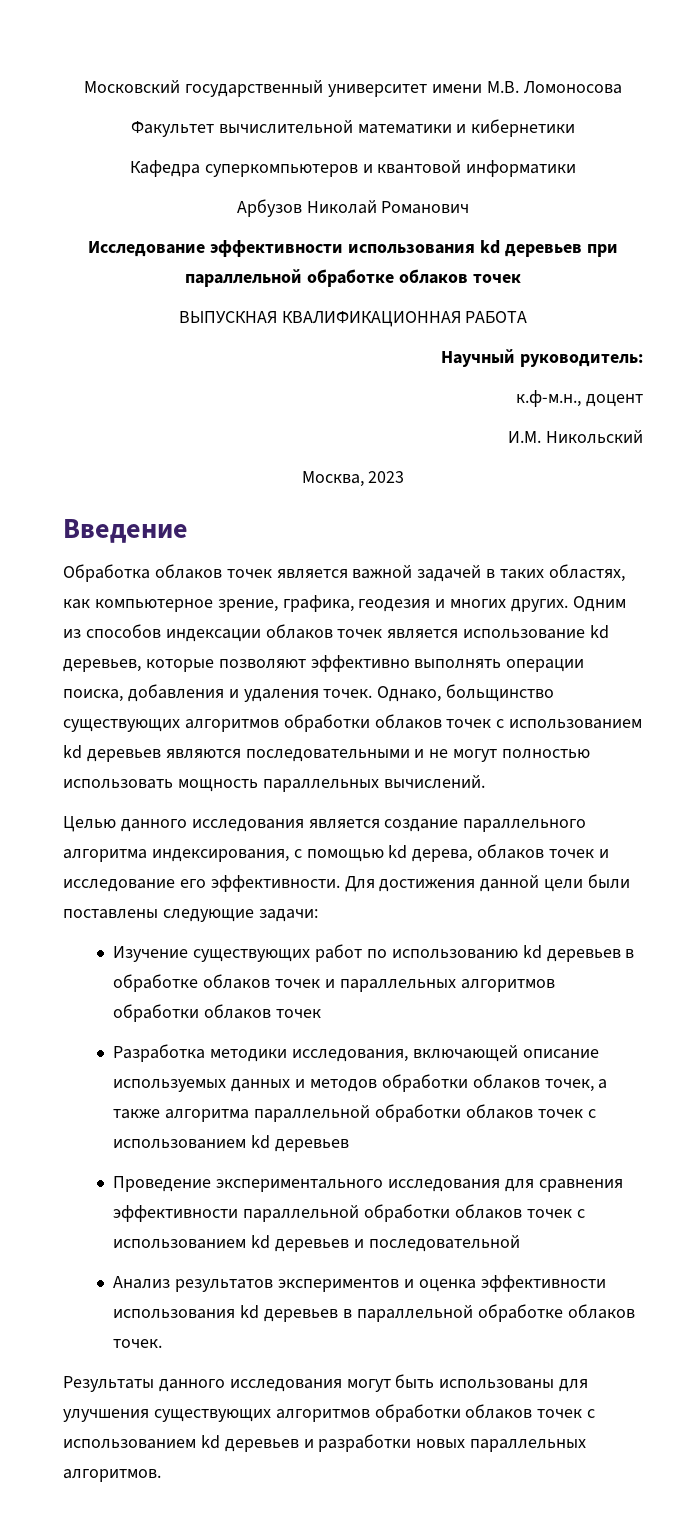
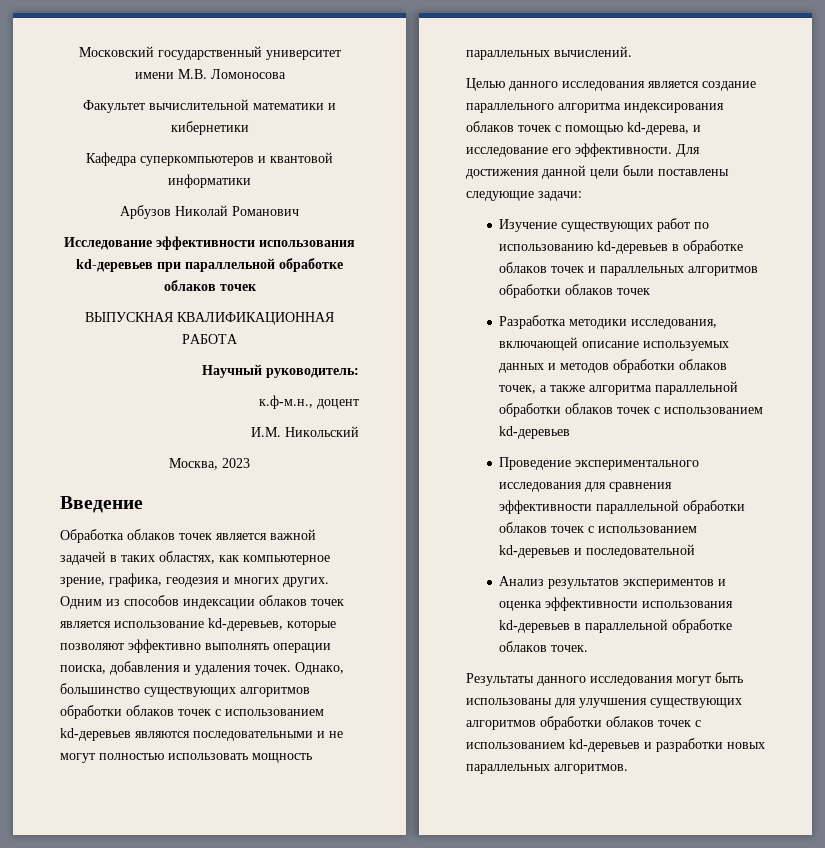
[479,240,582,257] kd деревьев -> [76,259,153,272] kd-деревьев
[590,625,610,639] [63,659,141,672] kd деревьев, -> [208,618,283,631] kd-деревьев,
[446,684,555,702] [63,714,643,732] [63,745,161,762] больщинство существующих алгоритмов обработки облаков точек с использованием kd деревьев -> [60,683,310,697] [60,705,324,719] [60,728,131,741] большинство существующих алгоритмов обработки облаков точек с использованием kd-деревьев
[151,844,595,862] индексирования, с помощью kd дерева, облаков точек -> [624,103,724,113] [466,121,689,135] индексирования облаков точек с помощью kd-дерева,
[522,945,621,962] kd деревьев -> [597,241,669,254] kd-деревьев
[251,1135,350,1152] kd деревьев -> [499,426,571,439] kd-деревьев
[251,1235,350,1252] kd деревьев -> [499,545,571,558] kd-деревьев
[240,1305,339,1322] kd деревьев -> [499,620,571,633] kd-деревьев
[200,1435,299,1452] kd деревьев -> [569,739,640,752] kd-деревьев

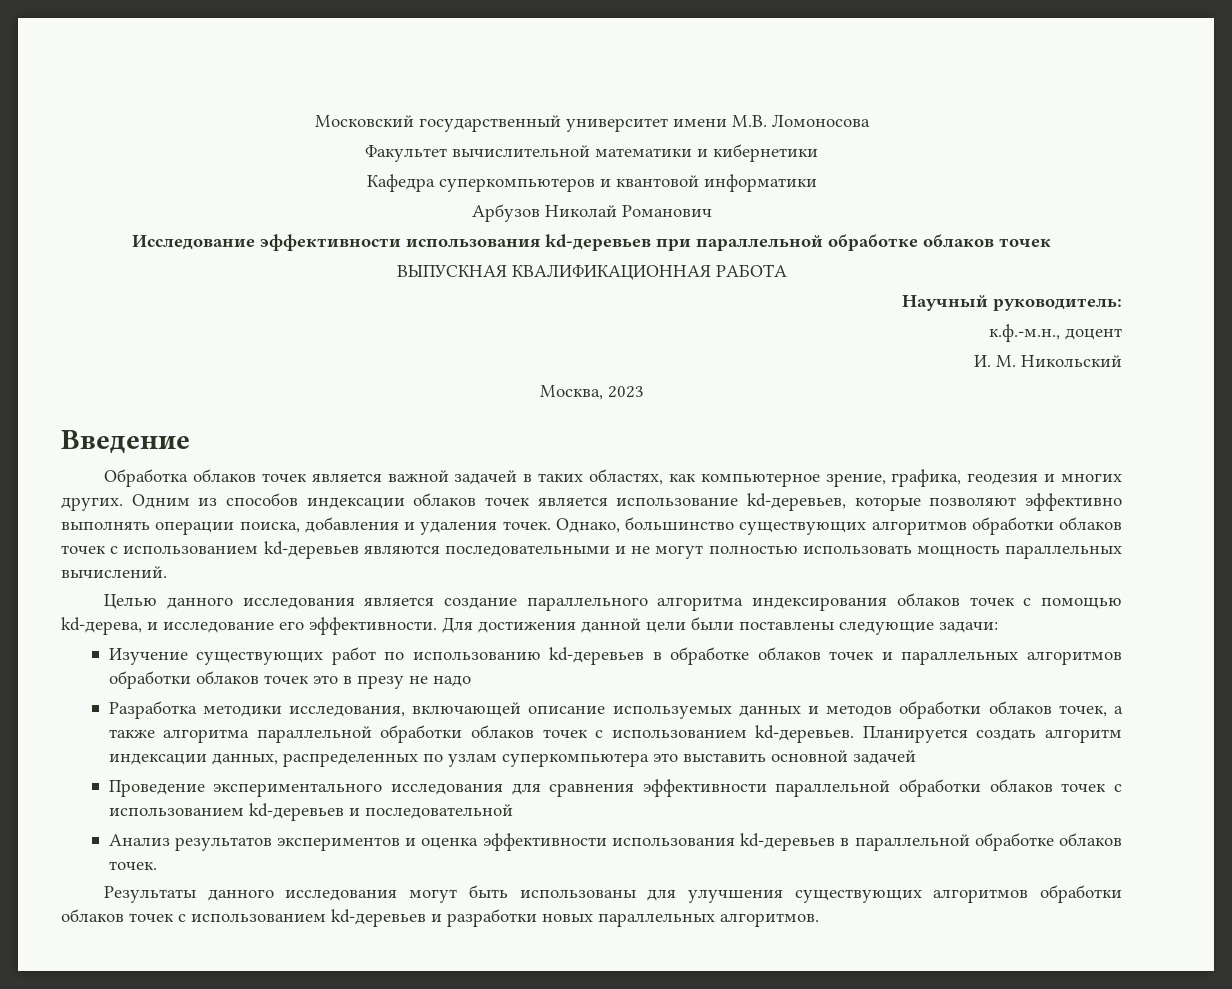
[259,395,313,409] к.ф-м.н., -> [989,324,1060,342] к.ф.-м.н.,
[251,427,281,437] И.М. -> [974,355,1016,367] И. М.
(651, 291) none -> [312,675,471,689] это в презу не надо
[499,426,571,439] kd-деревьев -> [755,725,1123,743] [108,750,916,767] kd-деревьев. Планируется создать алгоритм индексации данных, распределенных по узлам суперкомпьютера это выставить основной задачей

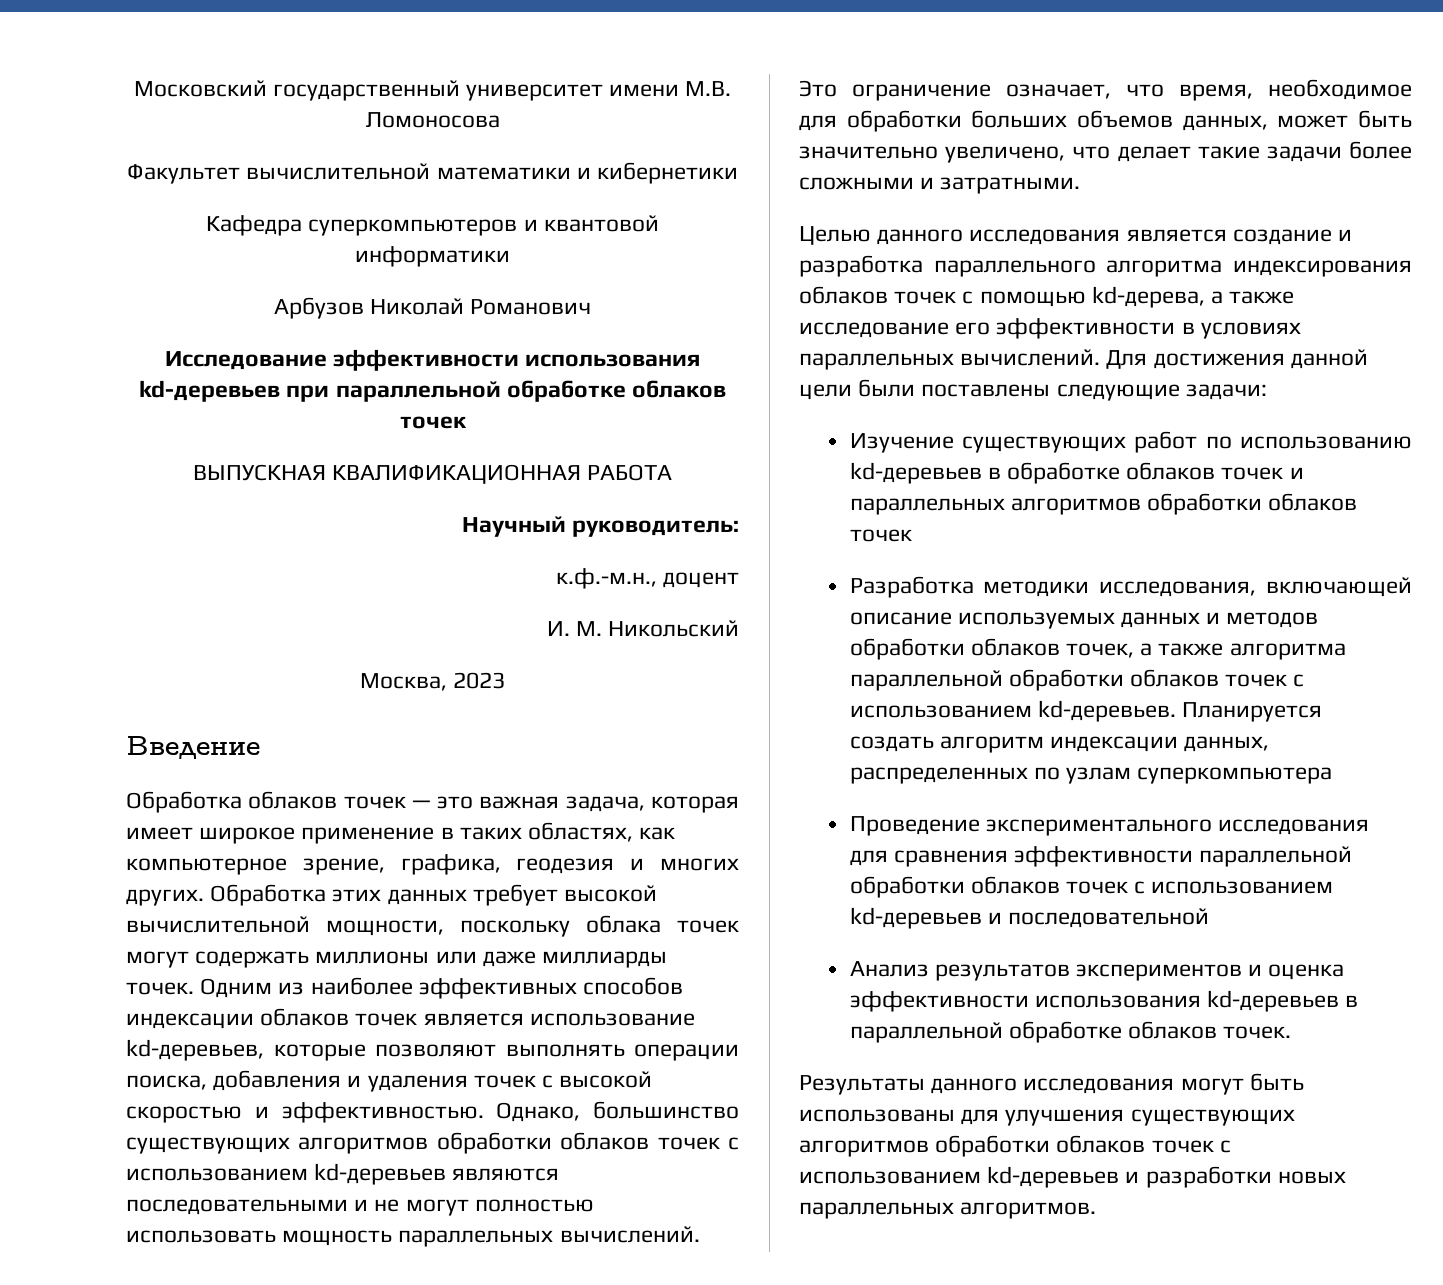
[311,470,518,485] является важной задачей -> [411,796,739,813] [126,827,435,844] — это важная задача, которая имеет широкое применение
[131,494,218,509] Одним из -> [210,884,658,906] [126,915,739,937] [126,951,668,968] [126,977,577,999] Обработка этих данных требует высокой вычислительной мощности, поскольку облака точек могут содержать миллионы или даже миллиарды точек. Одним из наиболее эффективных
[1025,493,1122,511] эффективно -> (496, 1050) none
[502,521,551,530] точек. -> [473,1071,653,1088] [126,1102,484,1123] точек с высокой скоростью и эффективностью.
(167, 572) none -> [799,79,1412,101] [799,110,1412,132] [799,141,1412,163] [799,177,1081,194] Это ограничение означает, что время, необходимое для обработки больших объемов данных, может быть значительно увеличено, что делает такие задачи более сложными и затратными.
(517, 603) none -> [1338,229,1353,241] [799,255,923,277] и разработка
[147,617,437,635] и исследование его эффективности. -> [1211,291,1295,304] [799,318,1301,339] [799,349,1101,370] а также исследование его эффективности в условиях параллельных вычислений.
[312,675,471,689] это в презу не надо -> (912, 535) none
[652,750,916,765] это выставить основной задачей -> (1333, 775) none

